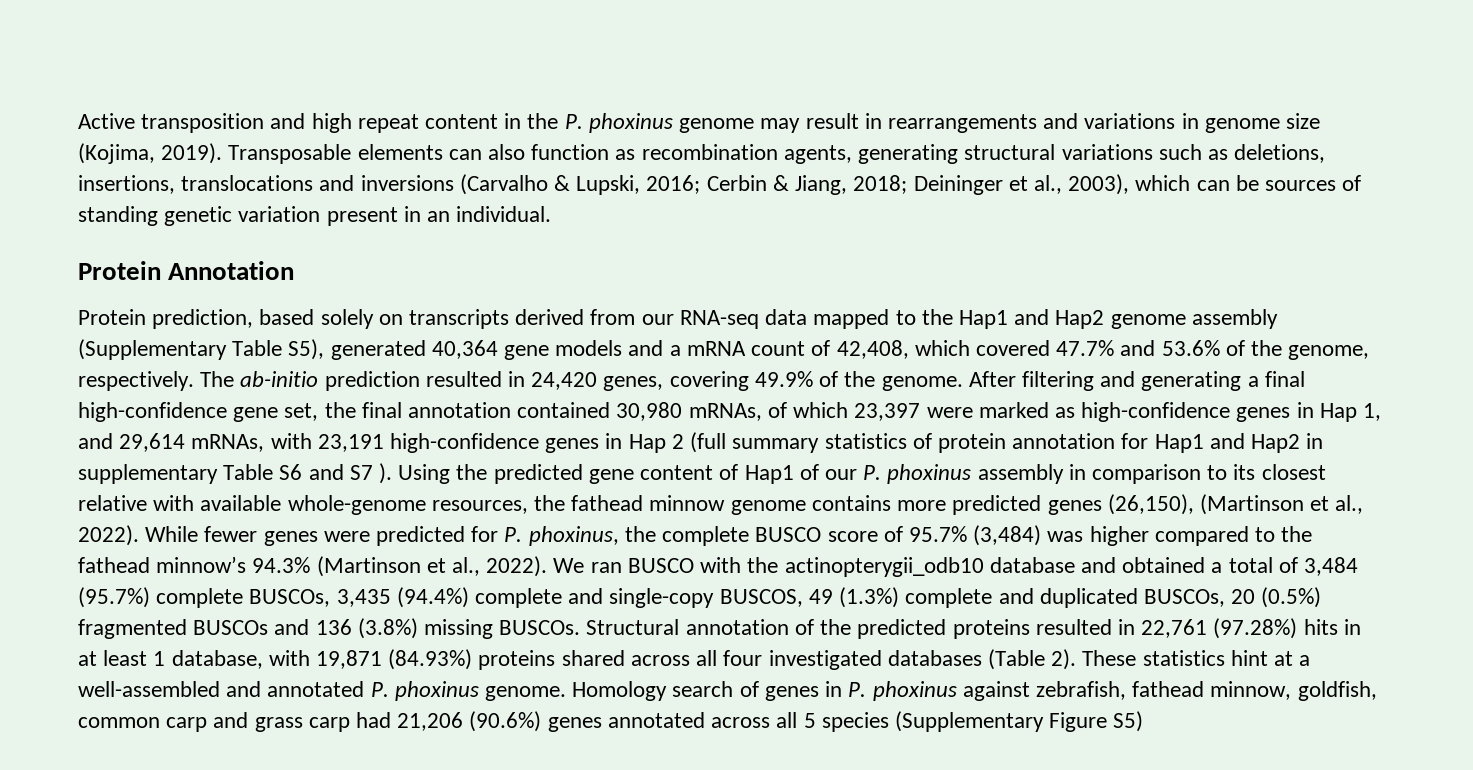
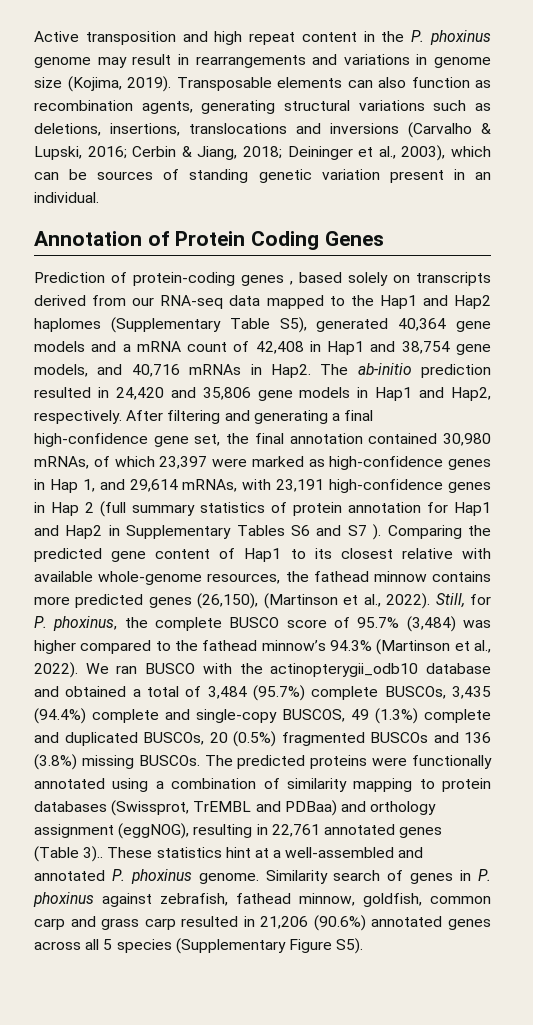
[78,261,295,280] [78,309,254,329] Protein Annotation // Protein prediction, -> [34,231,384,250] [34,272,293,286] Annotation of Protein Coding Genes // Prediction of protein-coding genes ,
[1110,309,1278,329] genome assembly -> [34,318,101,332] haplomes
[836,340,1370,360] [78,371,194,391] 42,408, which covered 47.7% and 53.6% of the genome, respectively. -> [255,341,491,355] [34,364,311,378] 42,408 in Hap1 and 38,754 gene models, and 40,716 mRNAs in Hap2.
[603,371,963,391] genes, covering 49.9% of the genome. -> [170,387,491,401] [34,410,122,424] and 35,806 gene models in Hap1 and Hap2, respectively.
[78,464,274,484] supplementary Table -> [126,525,285,539] Supplementary Tables
[398,464,451,484] Using -> [387,525,462,539] Comparing
[799,464,1201,484] of our P. phoxinus assembly in comparison -> (282, 555) none
[730,500,806,515] genome -> (427, 576) none
[145,526,466,546] While fewer genes were predicted -> [435,593,465,608] Still,
[586,618,1361,639] [78,649,1077,670] Structural annotation of the predicted proteins resulted in 22,761 (97.28%) hits in at least 1 database, with 19,871 (84.93%) proteins shared across all four investigated databases (Table 2). -> [204,755,492,769] [34,778,491,792] [34,800,437,816] [34,823,443,839] [34,846,104,862] The predicted proteins were functionally annotated using a combination of similarity mapping to protein databases (Swissprot, TrEMBL and PDBaa) and orthology assignment (eggNOG), resulting in 22,761 annotated genes (Table 3)..
[572,681,668,701] Homology -> [265,870,328,884] Similarity
[356,711,705,732] had 21,206 (90.6%) genes annotated -> [181,915,491,931] resulted in 21,206 (90.6%) annotated genes
[1113,711,1144,732] S5) -> [336,938,364,954] S5).

